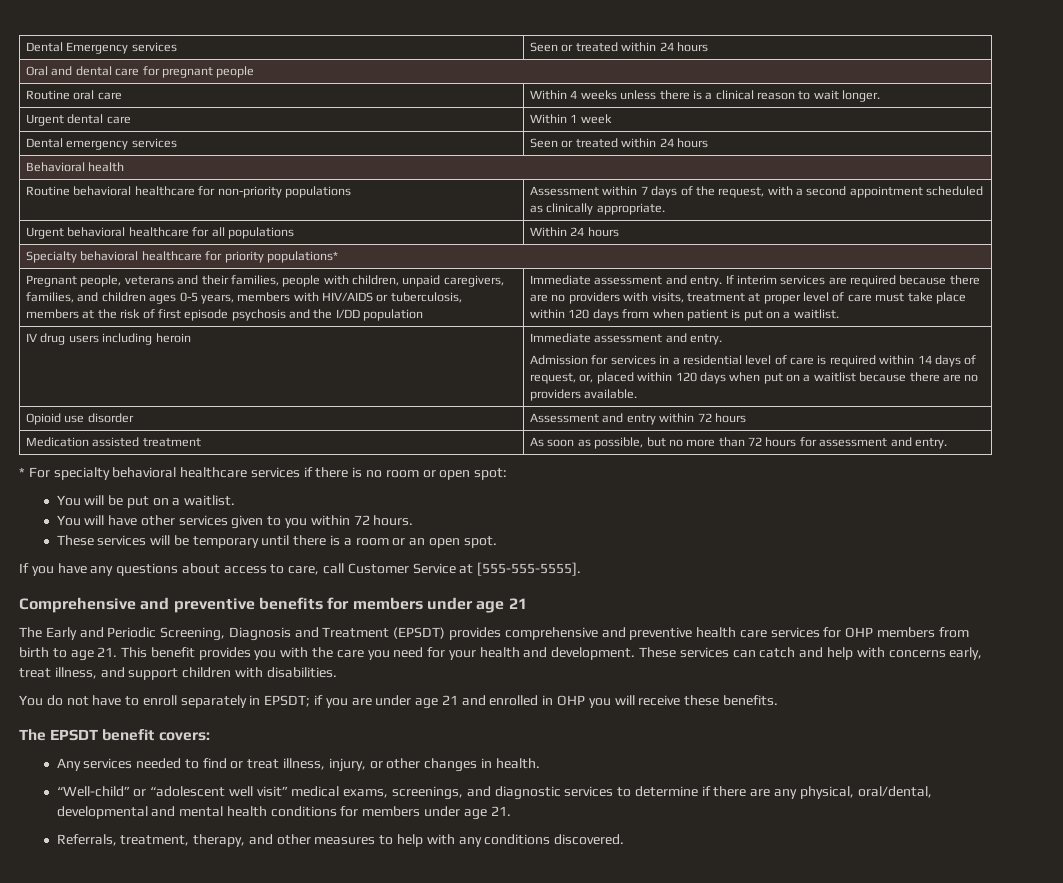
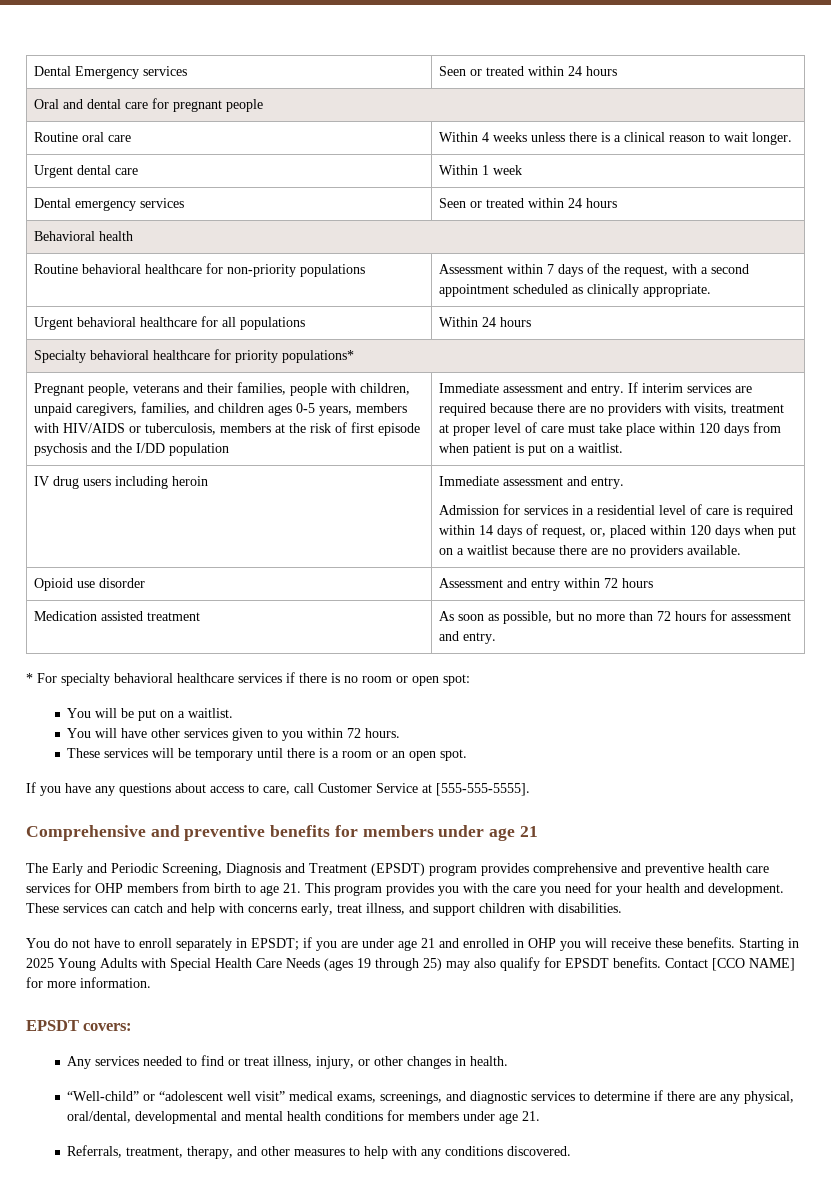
(446, 633) none -> [429,865,477,876] program
[150,647,195,658] benefit -> [334,885,382,896] program
[19,729,155,741] // The EPSDT benefit -> [739,938,799,951] [26,957,795,971] [26,977,151,988] [26,1020,79,1031] Starting in 2025 Young Adults with Special Health Care Needs (ages 19 through 25) may also qualify for EPSDT benefits. Contact [CCO NAME] for more information. // EPSDT

